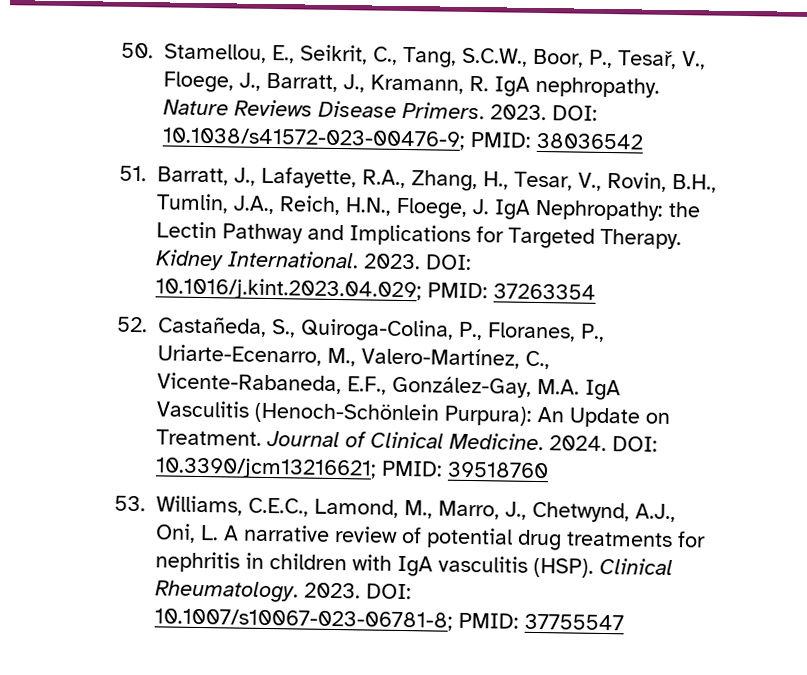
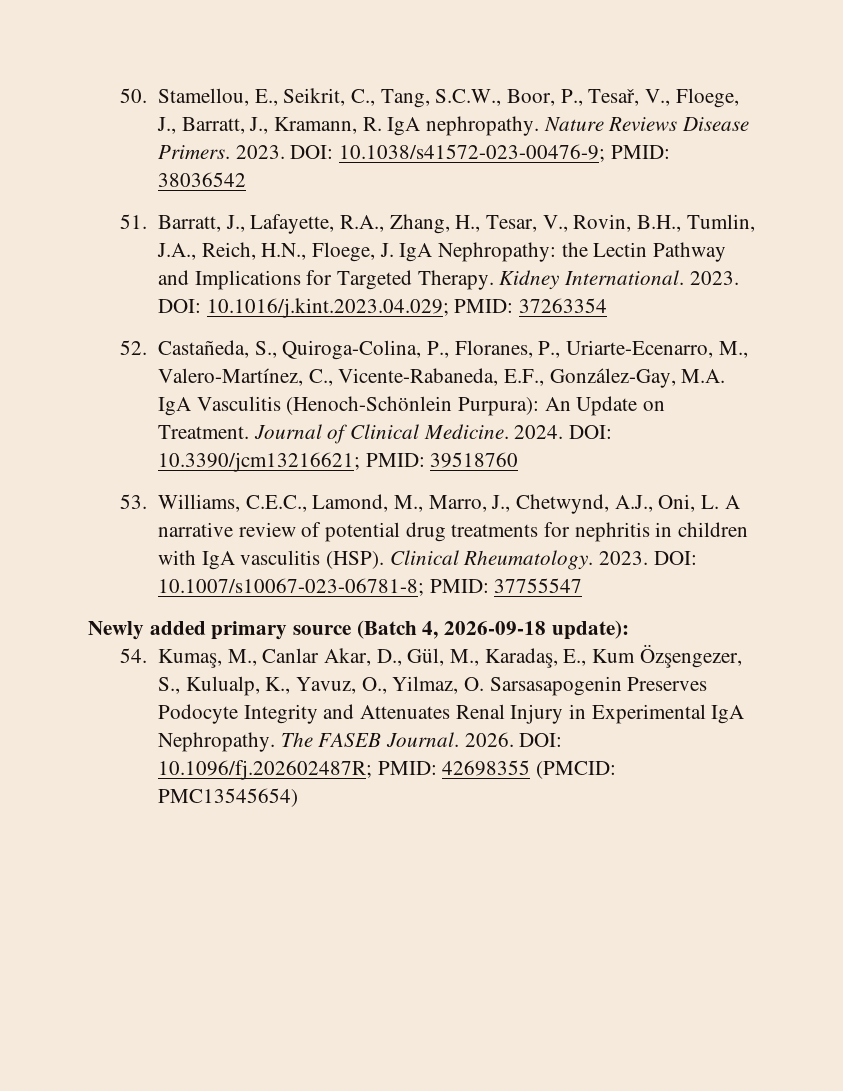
(625, 622) none -> [88,620,629,640] [120,644,742,668] [157,676,708,696] [157,704,745,724] [157,732,563,752] [157,760,616,780] [157,788,298,807] // Newly added primary source (Batch 4, 2026-09-18 update): // 54. Kumaş, M., Canlar Akar, D., Gül, M., Karadaş, E., Kum Özşengezer, S., Kulualp, K., Yavuz, O., Yilmaz, O. Sarsasapogenin Preserves Podocyte Integrity and Attenuates Renal Injury in Experimental IgA Nephropathy. The FASEB Journal. 2026. DOI: 10.1096/fj.202602487R; PMID: 42698355 (PMCID: PMC13545654)

